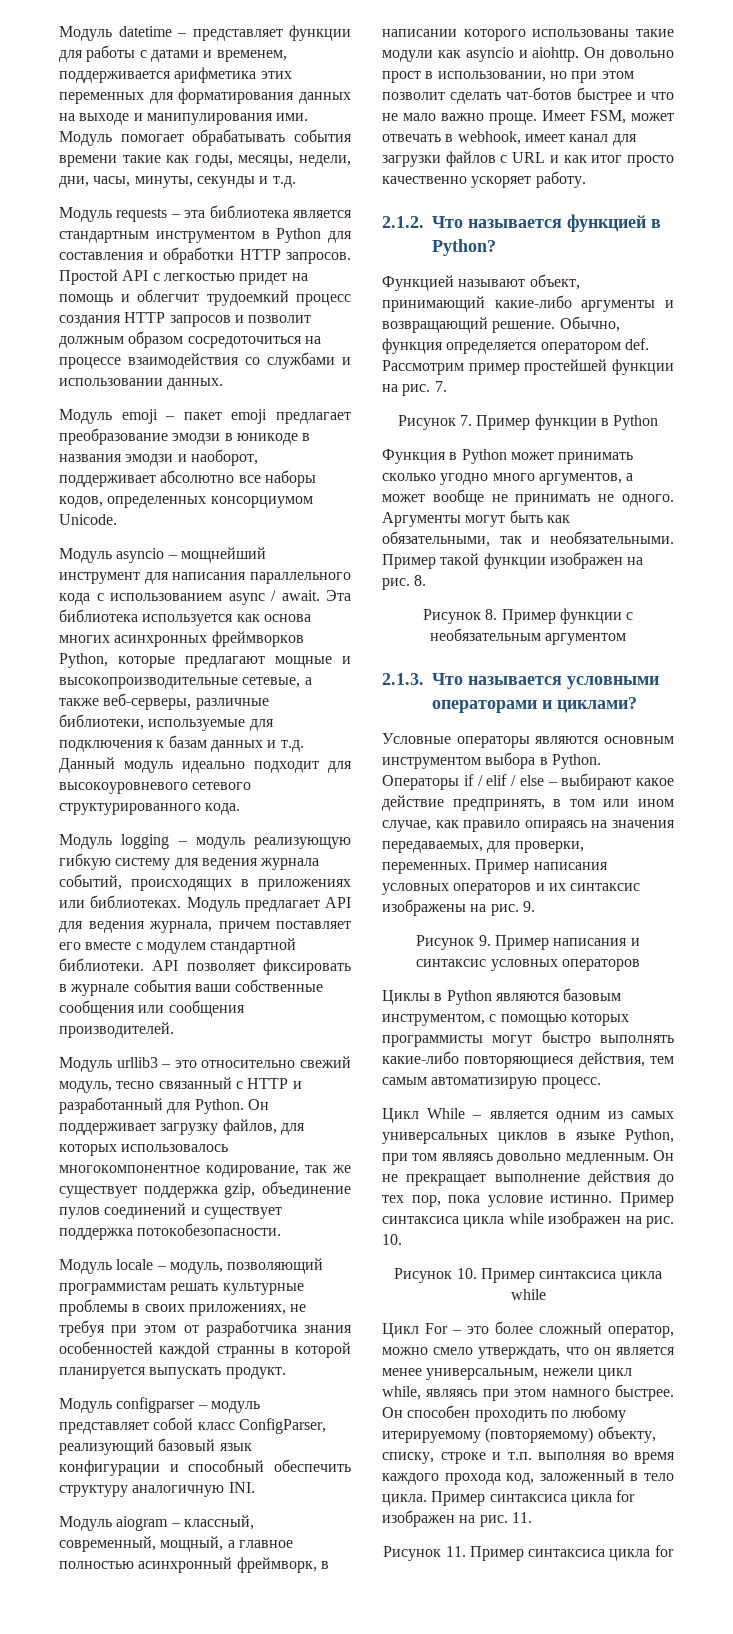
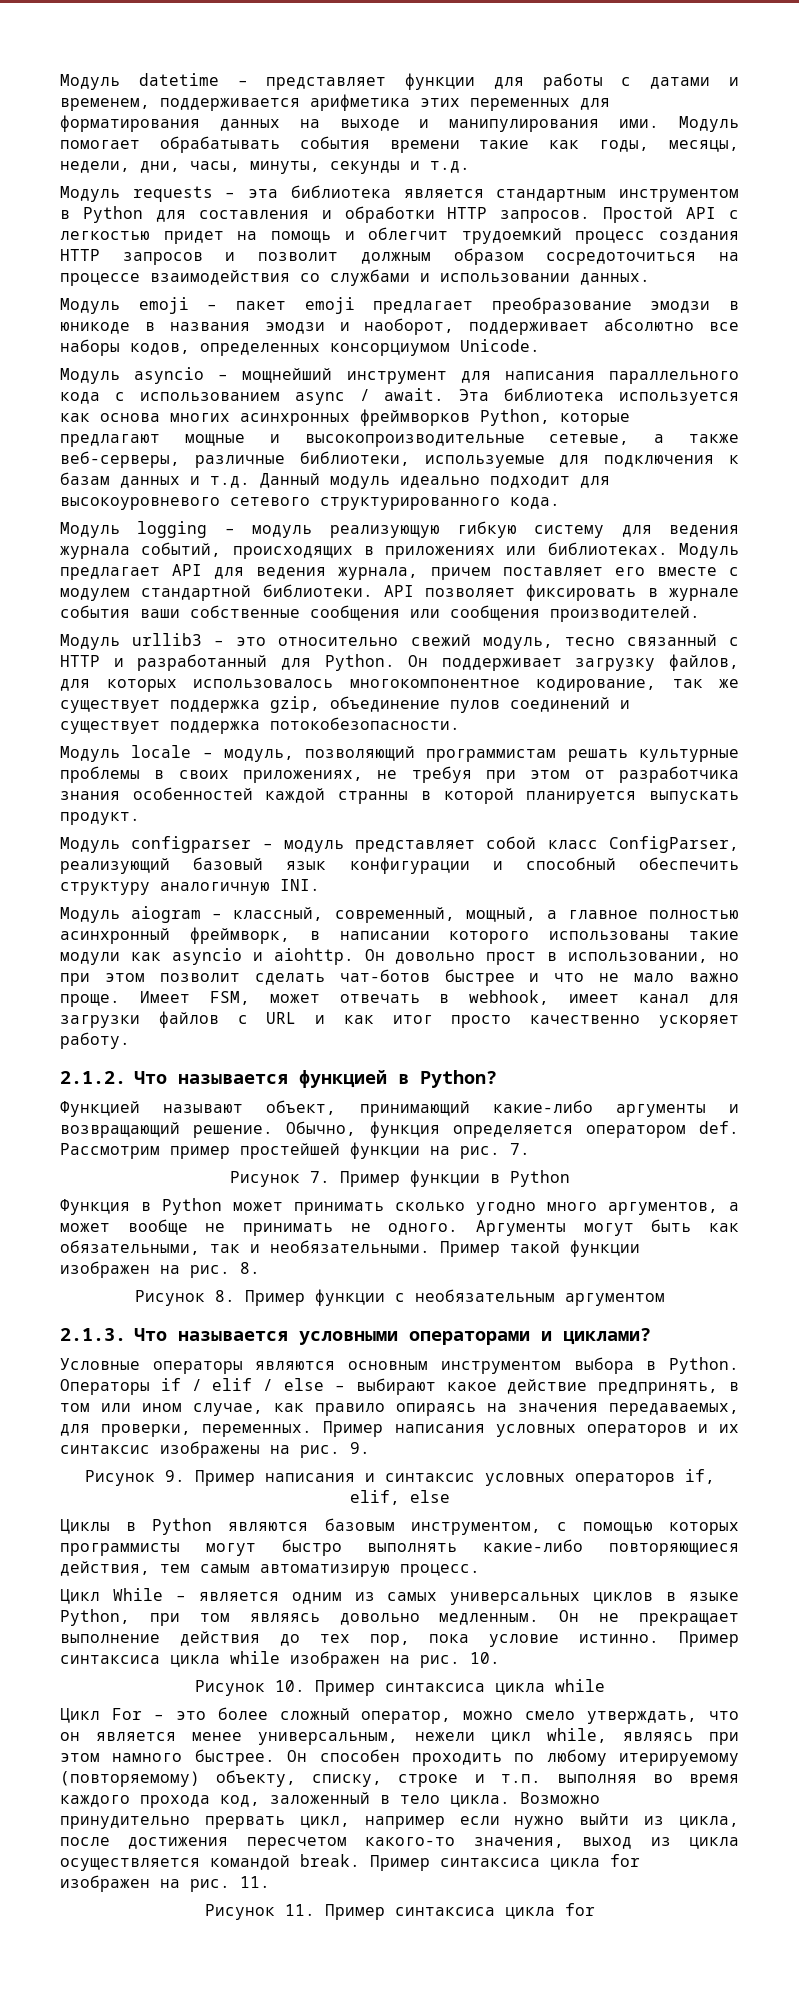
(640, 965) none -> [684,1469,715,1484] [349,1490,450,1505] if, elif, else
(427, 1500) none -> [520,1792,600,1804] [60,1813,739,1829] [60,1837,740,1850] [60,1854,360,1871] Возможно принудительно прервать цикл, например если нужно выйти из цикла, после достижения пересчетом какого-то значения, выход из цикла осуществляется командой break.

